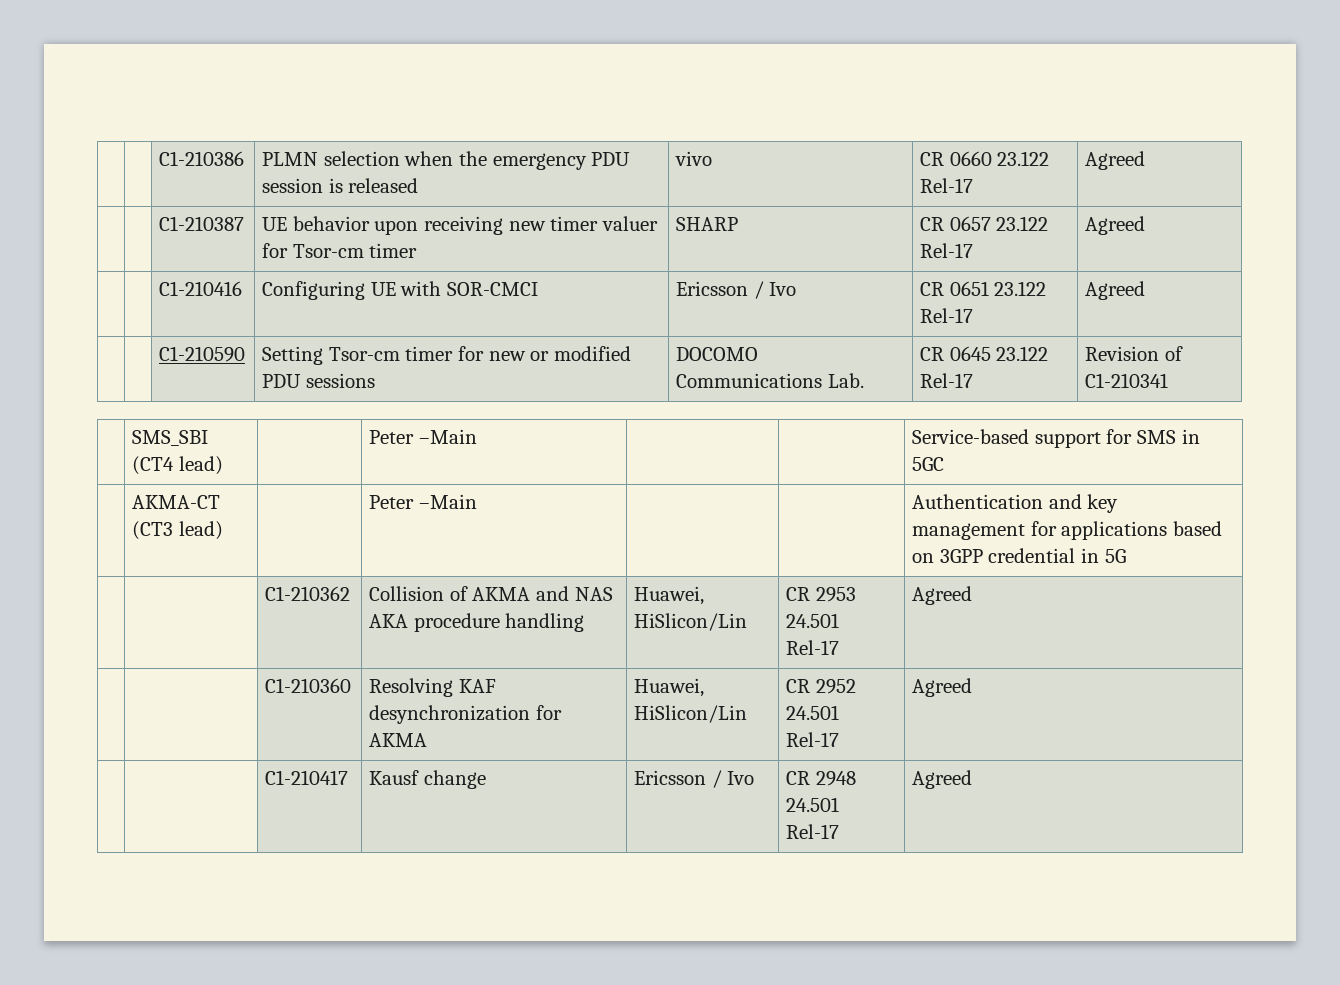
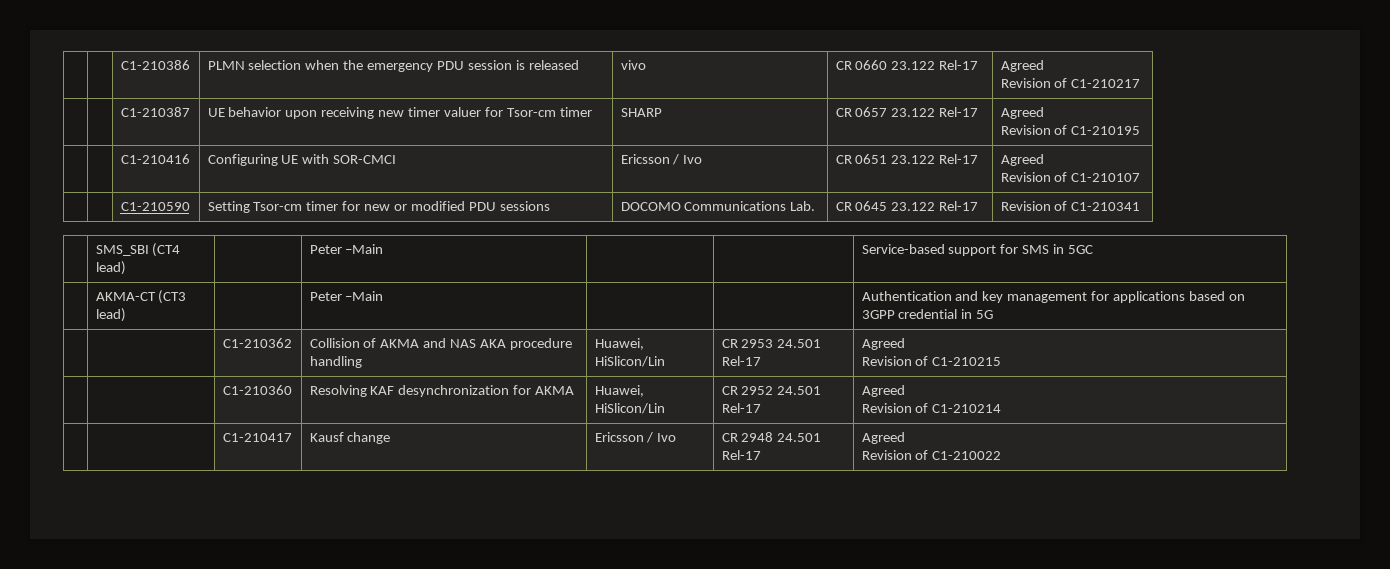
(1146, 160) none -> [1000,78,1141,88] // Revision of C1-210217
(1146, 225) none -> [1000,125,1141,135] // Revision of C1-210195
(1146, 290) none -> [1000,172,1141,182] // Revision of C1-210107
(973, 595) none -> [861,356,1002,366] // Revision of C1-210215
(973, 687) none -> [861,403,1002,413] // Revision of C1-210214
(973, 779) none -> [861,450,1002,460] // Revision of C1-210022

